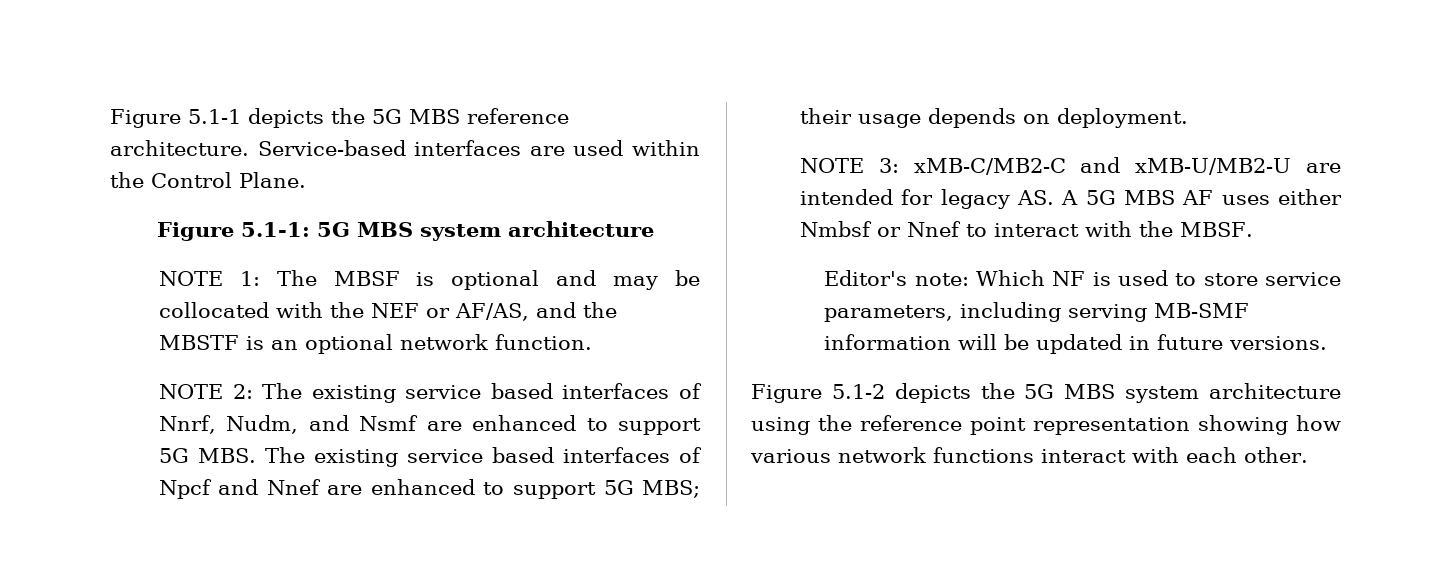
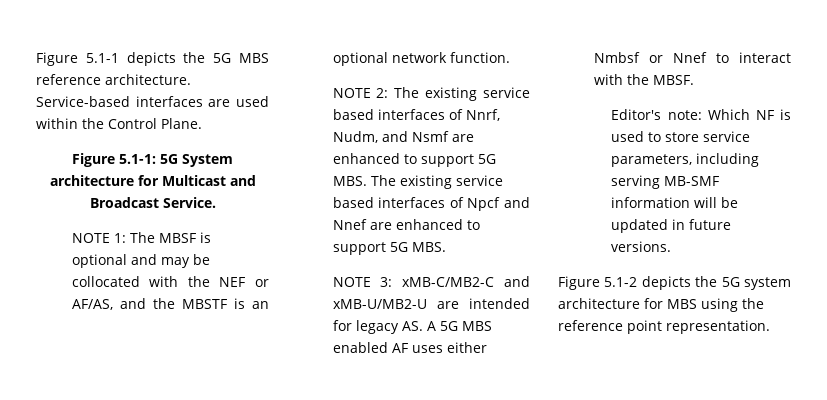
[356,221,654,241] MBS system architecture -> [182,154,233,167] [49,175,256,186] [89,197,216,208] System architecture for Multicast and Broadcast Service.
[642,480,700,498] [799,108,1188,128] MBS; their usage depends on deployment. -> [411,242,446,252] MBS.
(1175, 197) none -> [332,342,388,353] enabled
[1064,383,1341,403] MBS system architecture -> [744,277,791,290] [558,298,697,309] system architecture for MBS
[1033,415,1341,435] [750,447,1308,463] representation showing how various network functions interact with each other. -> [666,320,770,334] representation.

